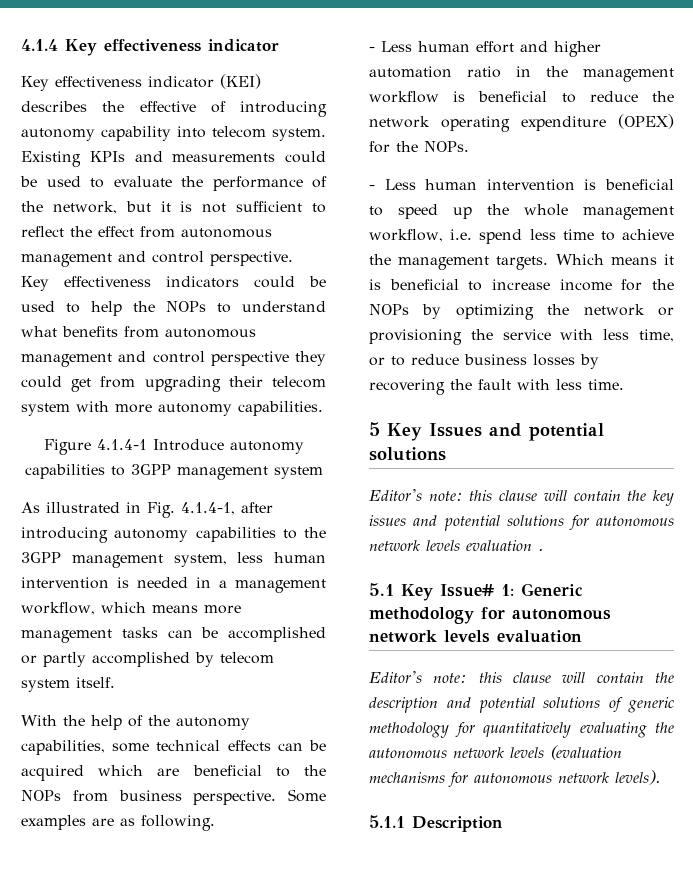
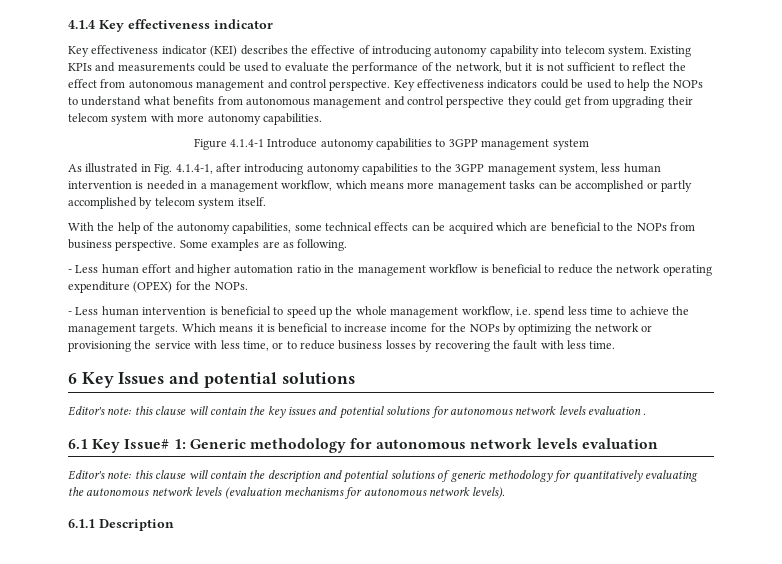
[369,422,380,436] 5 -> [68,373,77,384] 6
[369,583,394,596] 5.1 -> [68,439,88,449] 6.1
[369,815,405,828] 5.1.1 -> [68,519,95,528] 6.1.1

